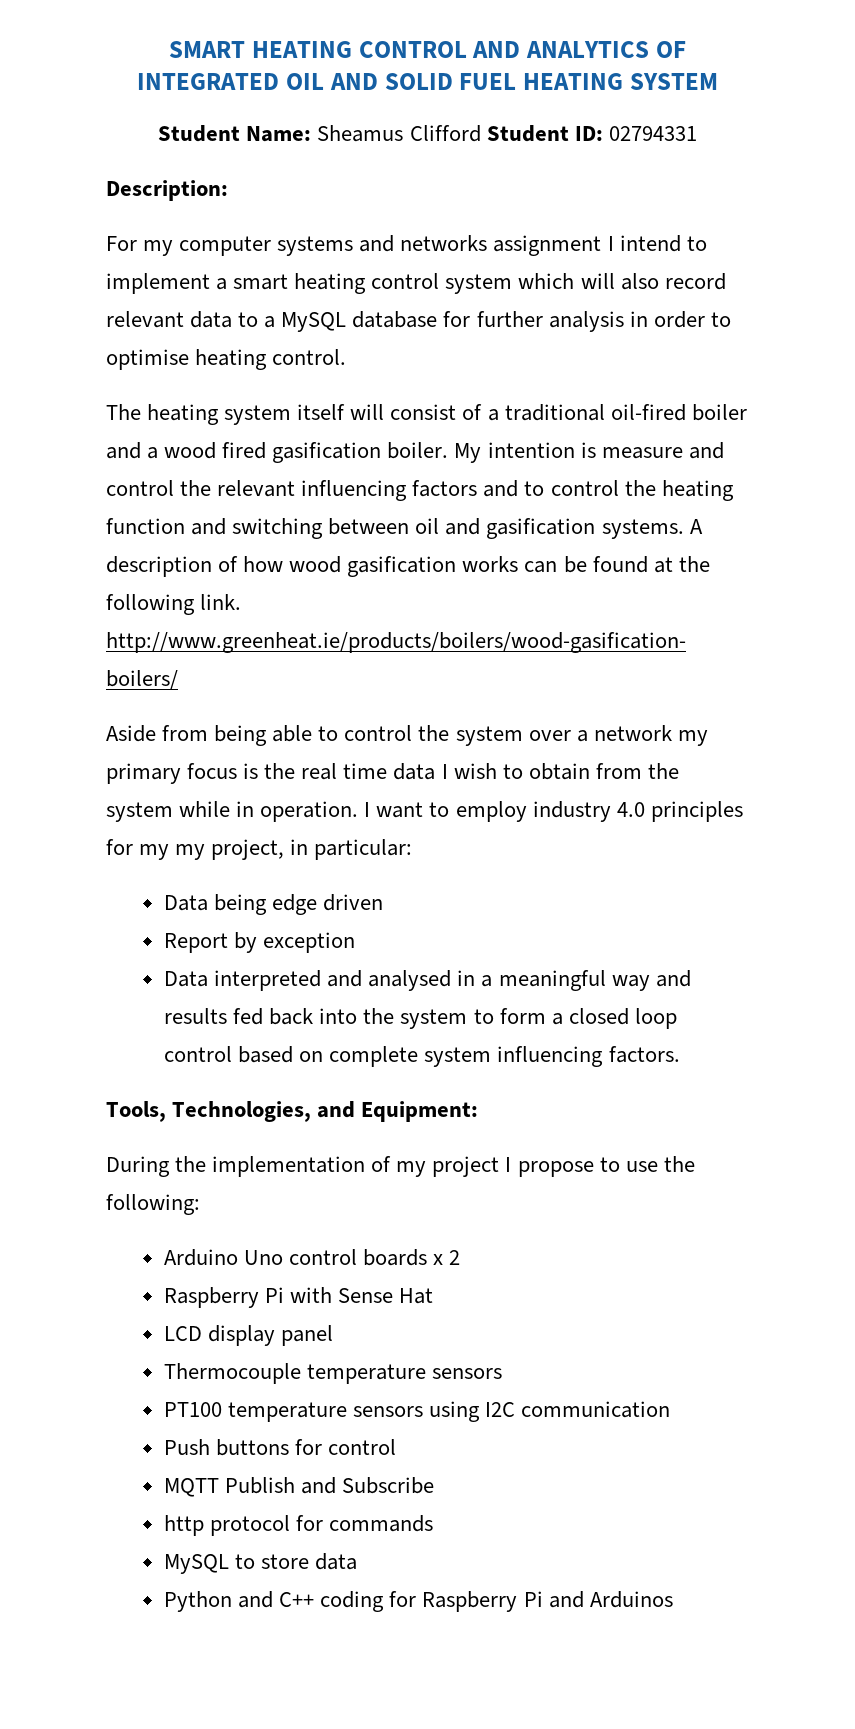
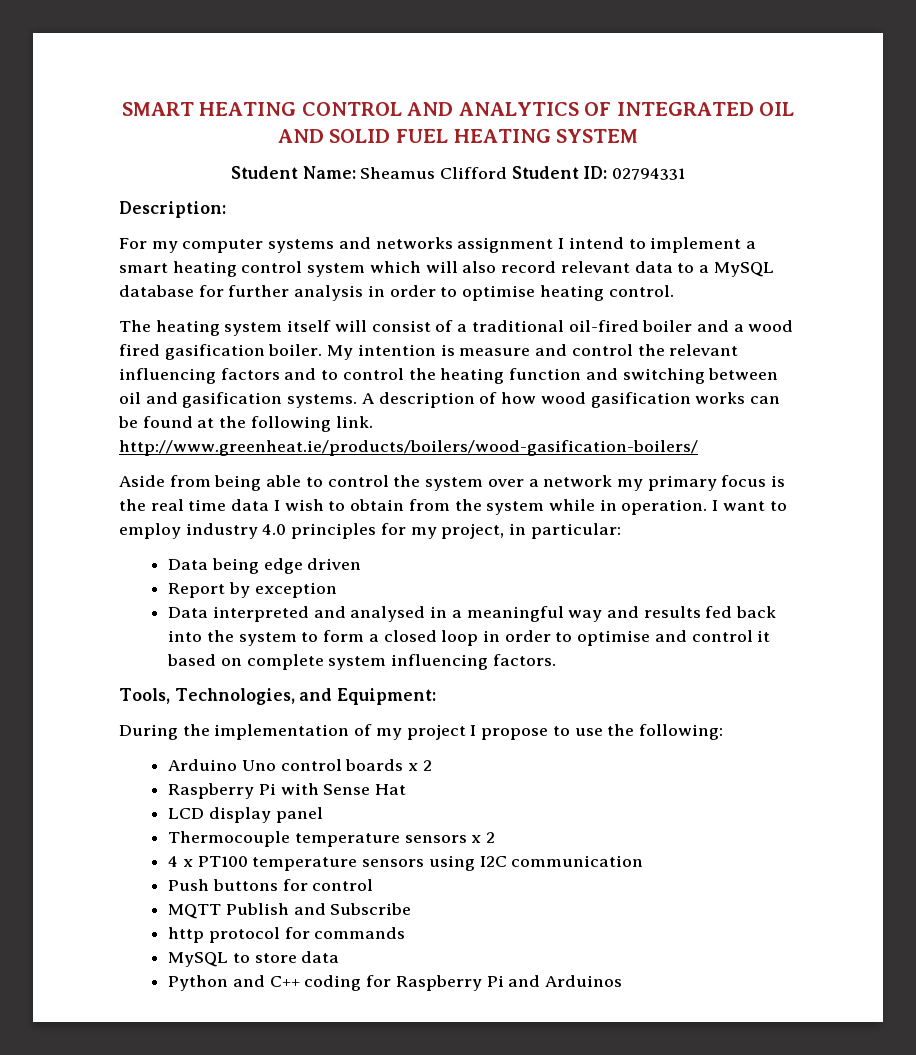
[175,844,206,860] my -> (437, 533) none
[164,1046,233,1062] control -> [482,630,771,646] in order to optimise and control it
(503, 1373) // -> [471,832,496,843] [168,856,193,867] x 2 // 4 x

